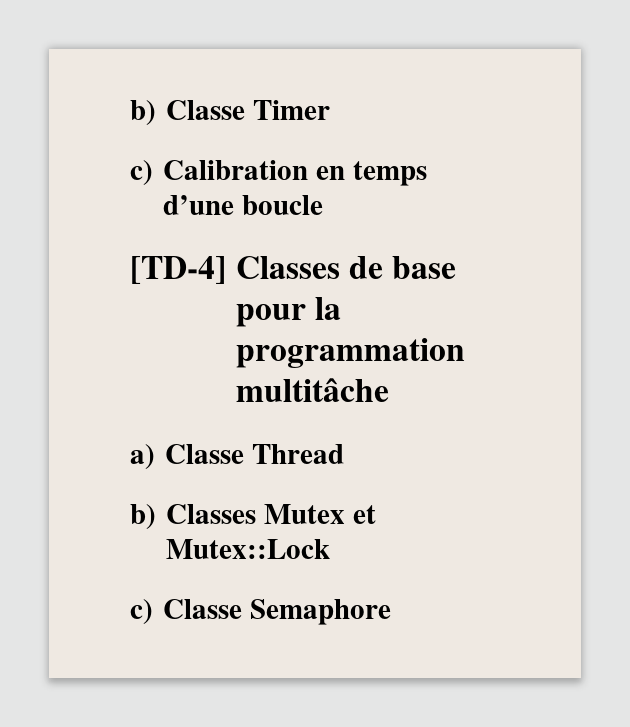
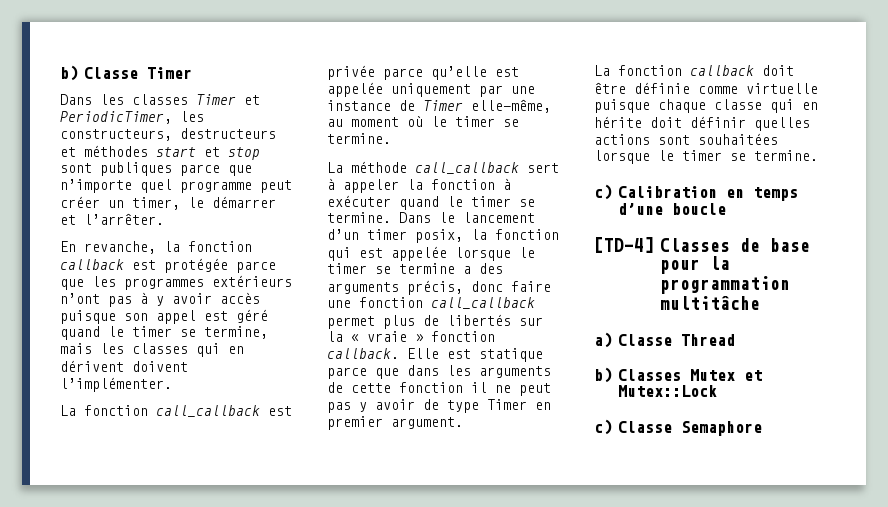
(331, 110) none -> [60,94,260,105] [60,111,204,124] [60,128,276,141] [60,145,260,160] [60,162,252,176] [60,179,292,193] [60,196,276,210] [60,213,164,225] [60,241,252,254] [60,258,276,273] [60,275,292,290] [60,292,260,307] [60,309,268,324] [60,326,268,340] [60,343,244,357] [60,360,188,372] [60,377,172,392] [60,405,292,417] [327,65,519,80] [327,82,535,97] [327,99,551,113] [327,116,519,127] [327,133,391,144] [327,161,559,174] [327,178,511,193] [327,195,535,210] [327,212,535,223] [327,229,559,243] [327,246,535,261] [327,263,503,274] [327,280,551,295] [327,297,535,309] [327,314,543,329] [327,331,495,342] [327,348,543,362] [327,365,551,379] [327,382,551,396] [327,399,551,413] [327,416,463,430] [594,65,794,76] [594,82,818,94] [594,99,818,113] [594,116,810,131] [594,133,778,145] [594,150,818,164] // Dans les classes Timer et PeriodicTimer, les constructeurs, destructeurs et méthodes start et stop sont publiques parce que n’importe quel programme peut créer un timer, le démarrer et l’arrêter. // En revanche, la fonction callback est protégée parce que les programmes extérieurs n’ont pas à y avoir accès puisque son appel est géré quand le timer se termine, mais les classes qui en dérivent doivent l’implémenter. // La fonction call_callback est privée parce qu’elle est appelée uniquement par une instance de Timer elle-même, au moment où le timer se termine. // La méthode call_callback sert à appeler la fonction à exécuter quand le timer se termine. Dans le lancement d’un timer posix, la fonction qui est appelée lorsque le timer se termine a des arguments précis, donc faire une fonction call_callback permet plus de libertés sur la « vraie » fonction callback. Elle est statique parce que dans les arguments de cette fonction il ne peut pas y avoir de type Timer en premier argument. // La fonction callback doit être définie comme virtuelle puisque chaque classe qui en hérite doit définir quelles actions sont souhaitées lorsque le timer se termine.

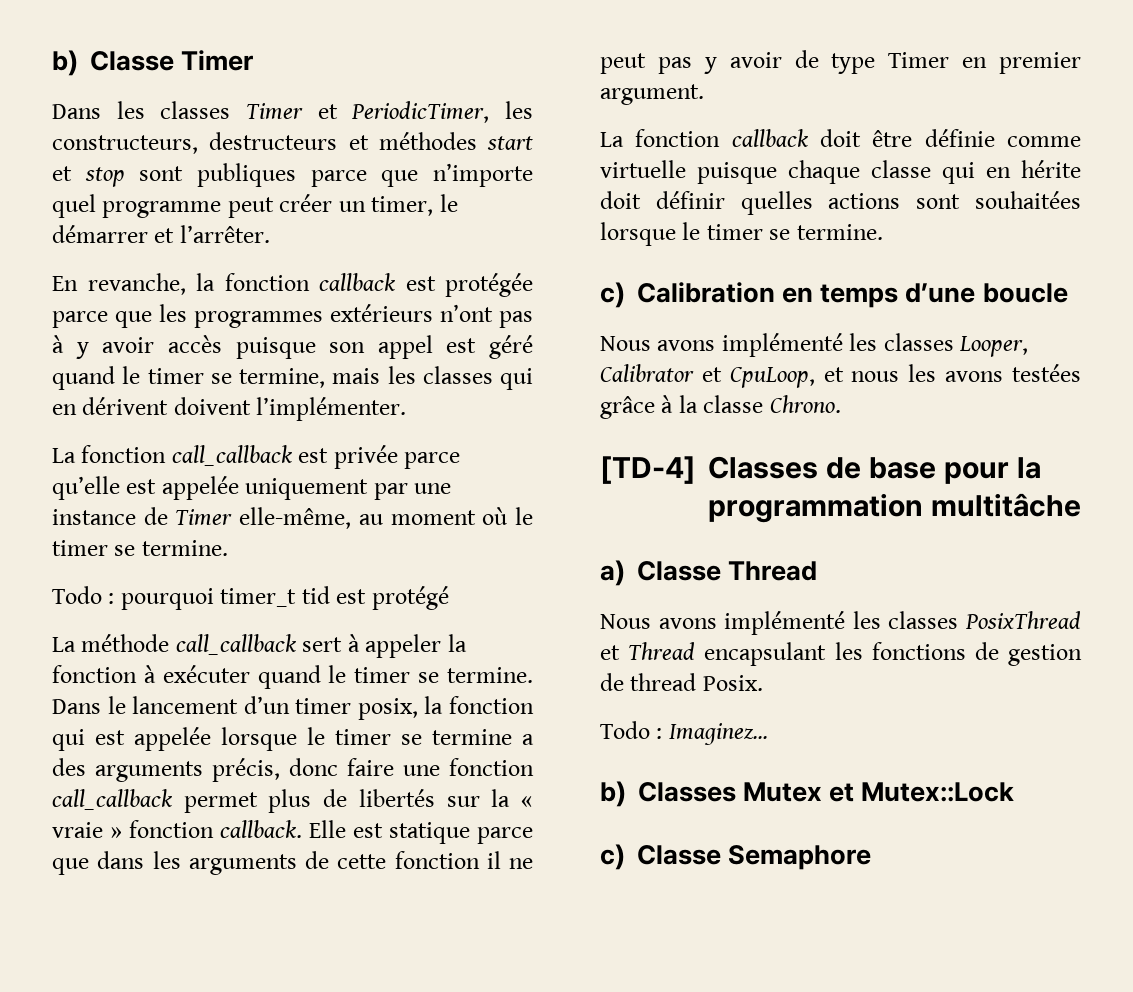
(391, 138) none -> [52,586,449,610] // Todo : pourquoi timer_t tid est protégé
(726, 209) none -> [600,333,1029,357] [600,364,1081,388] [600,395,841,419] // Nous avons implémenté les classes Looper, Calibrator et CpuLoop, et nous les avons testées grâce à la classe Chrono.
(735, 340) none -> [600,611,1081,635] [600,642,1082,666] [600,673,763,691] [600,721,768,745] // Nous avons implémenté les classes PosixThread et Thread encapsulant les fonctions de gestion de thread Posix. // Todo : Imaginez...

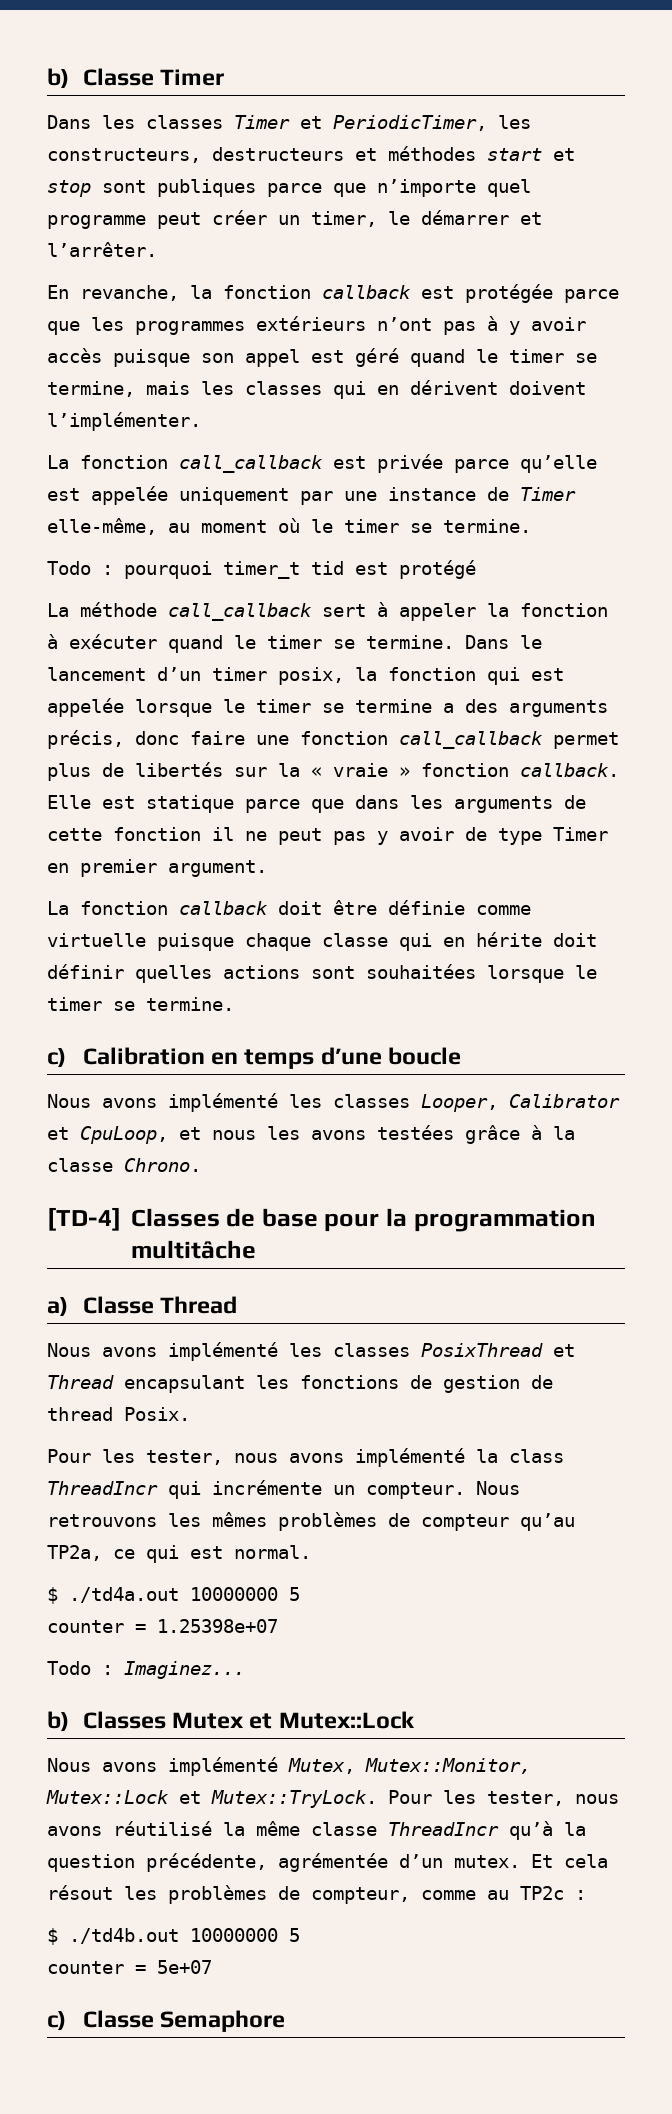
(763, 683) none -> [47,1448,564,1467] [47,1480,520,1499] [47,1512,575,1531] [47,1545,311,1563] [47,1587,300,1604] [47,1619,278,1633] // Pour les tester, nous avons implémenté la class ThreadIncr qui incrémente un compteur. Nous retrouvons les mêmes problèmes de compteur qu’au TP2a, ce qui est normal. // $ ./td4a.out 10000000 5 // counter = 1.25398e+07
(1015, 792) none -> [47,1757,531,1776] [46,1790,619,1808] [47,1821,586,1840] [47,1853,608,1872] [47,1885,586,1904] [47,1928,300,1945] [47,1960,212,1974] // Nous avons implémenté Mutex, Mutex::Monitor, Mutex::Lock et Mutex::TryLock. Pour les tester, nous avons réutilisé la même classe ThreadIncr qu’à la question précédente, agrémentée d’un mutex. Et cela résout les problèmes de compteur, comme au TP2c : // $ ./td4b.out 10000000 5 // counter = 5e+07

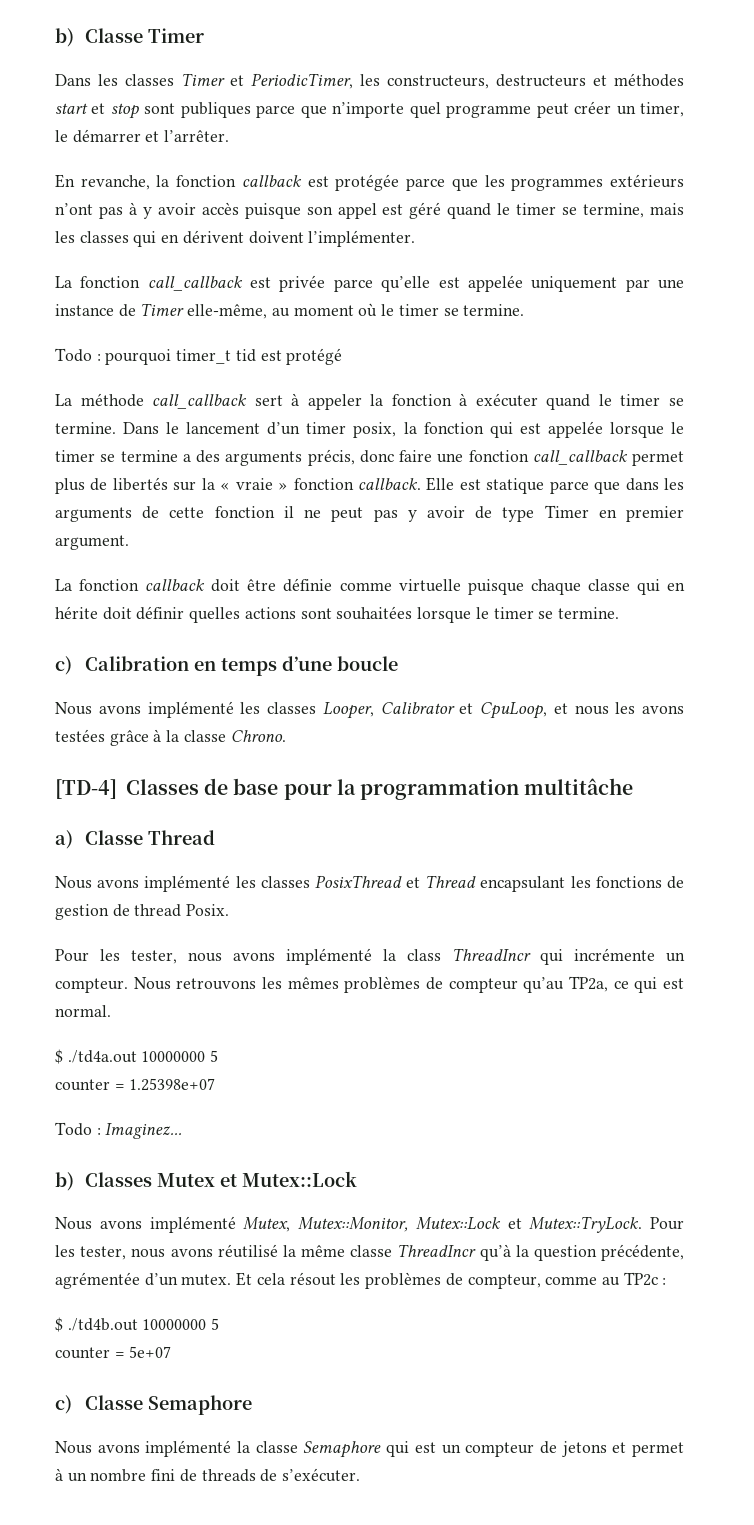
(286, 2021) none -> [55,1440,684,1458] [55,1468,361,1482] // Nous avons implémenté la classe Semaphore qui est un compteur de jetons et permet à un nombre fini de threads de s’exécuter.

